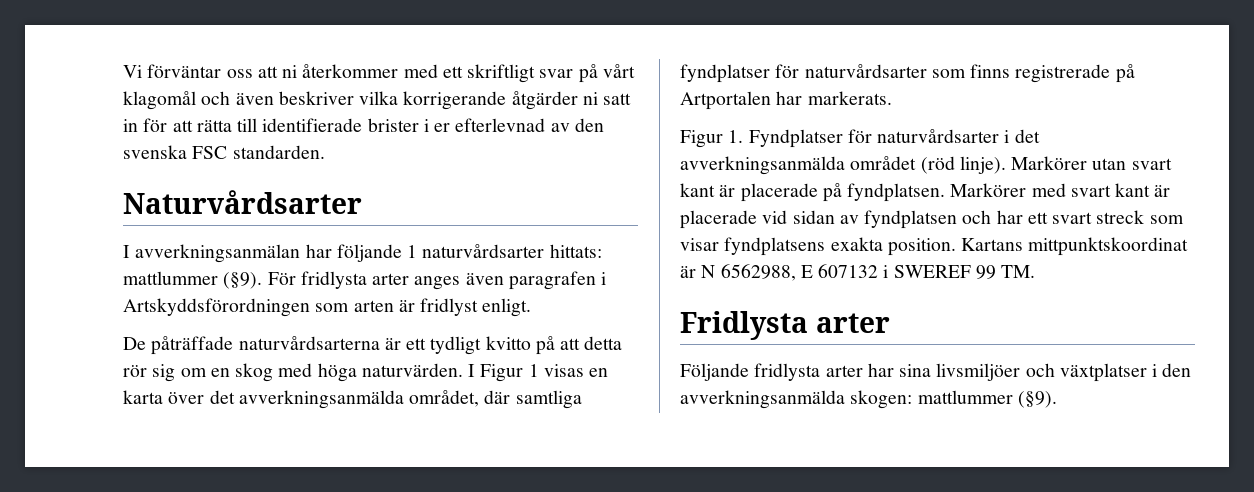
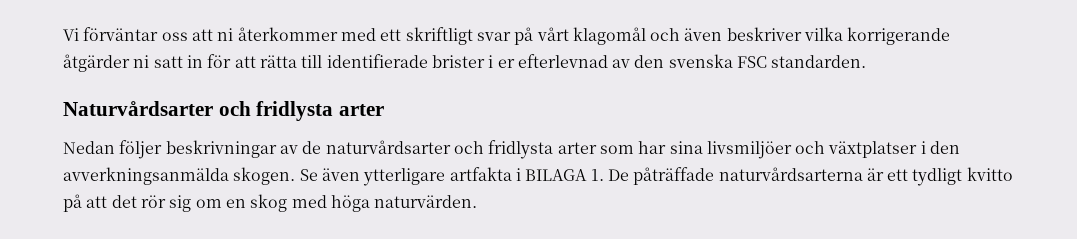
[123,244,602,263] [123,271,607,290] [123,298,532,317] // I avverkningsanmälan har följande 1 naturvårdsarter hittats: mattlummer (§9). För fridlysta arter anges även paragrafen i Artskyddsförordningen som arten är fridlyst enligt. // -> [218,101,385,121] [63,140,961,159] [63,167,604,186] och fridlysta arter // Nedan följer beskrivningar av de naturvårdsarter och fridlysta arter som har sina livsmiljöer och växtplatser i den avverkningsanmälda skogen. Se även ytterligare artfakta i BILAGA 1.
[584,336,623,350] detta -> [111,195,137,208] det
[468,364,609,382] [123,390,582,409] [680,64,1135,83] [680,91,892,110] [680,129,1040,148] [680,156,1172,175] [680,183,1171,202] [680,210,1184,229] [680,237,1189,256] [680,264,1036,281] [680,311,890,340] [680,363,1192,382] [680,390,1057,409] I Figur 1 visas en karta över det avverkningsanmälda området, där samtliga fyndplatser för naturvårdsarter som finns registrerade på Artportalen har markerats. // Figur 1. Fyndplatser för naturvårdsarter i det avverkningsanmälda området (röd linje). Markörer utan svart kant är placerade på fyndplatsen. Markörer med svart kant är placerade vid sidan av fyndplatsen och har ett svart streck som visar fyndplatsens exakta position. Kartans mittpunktskoordinat är N 6562988, E 607132 i SWEREF 99 TM. // Fridlysta arter // Följande fridlysta arter har sina livsmiljöer och växtplatser i den avverkningsanmälda skogen: mattlummer (§9). -> (478, 201) none

